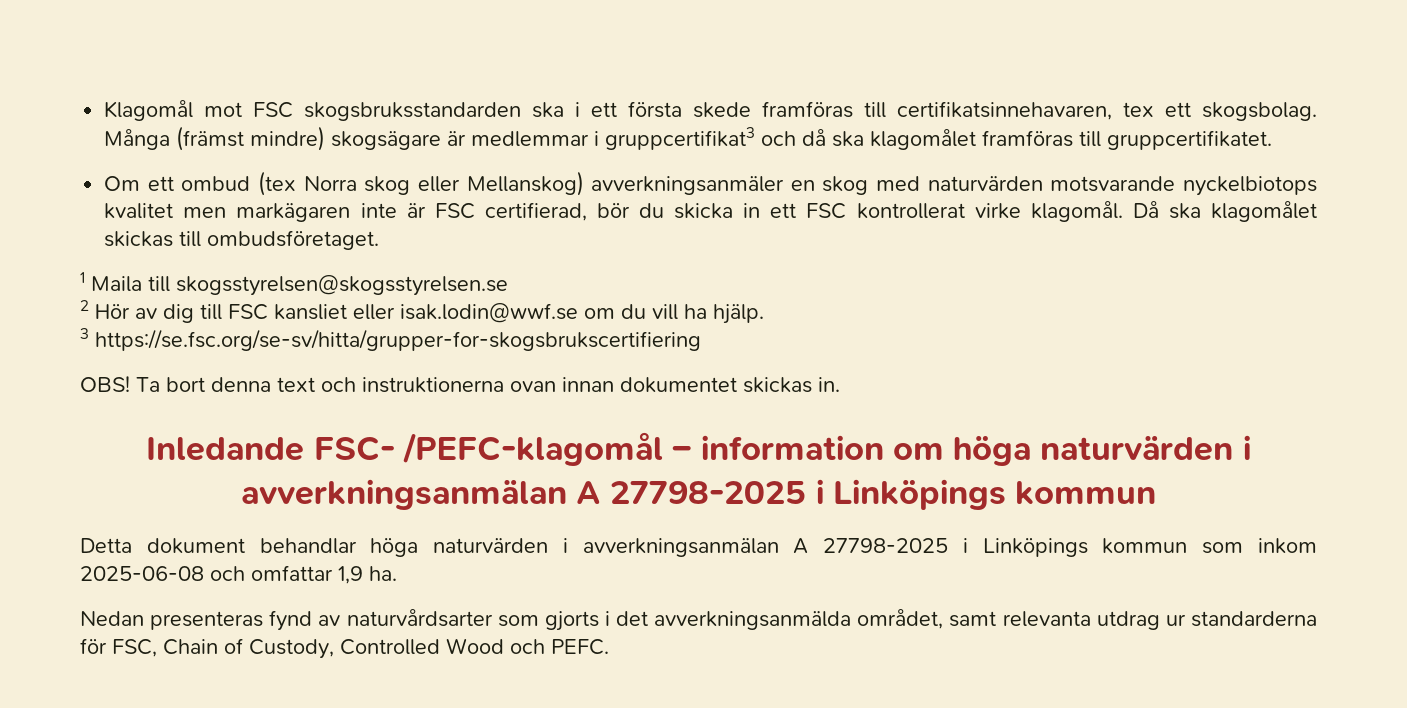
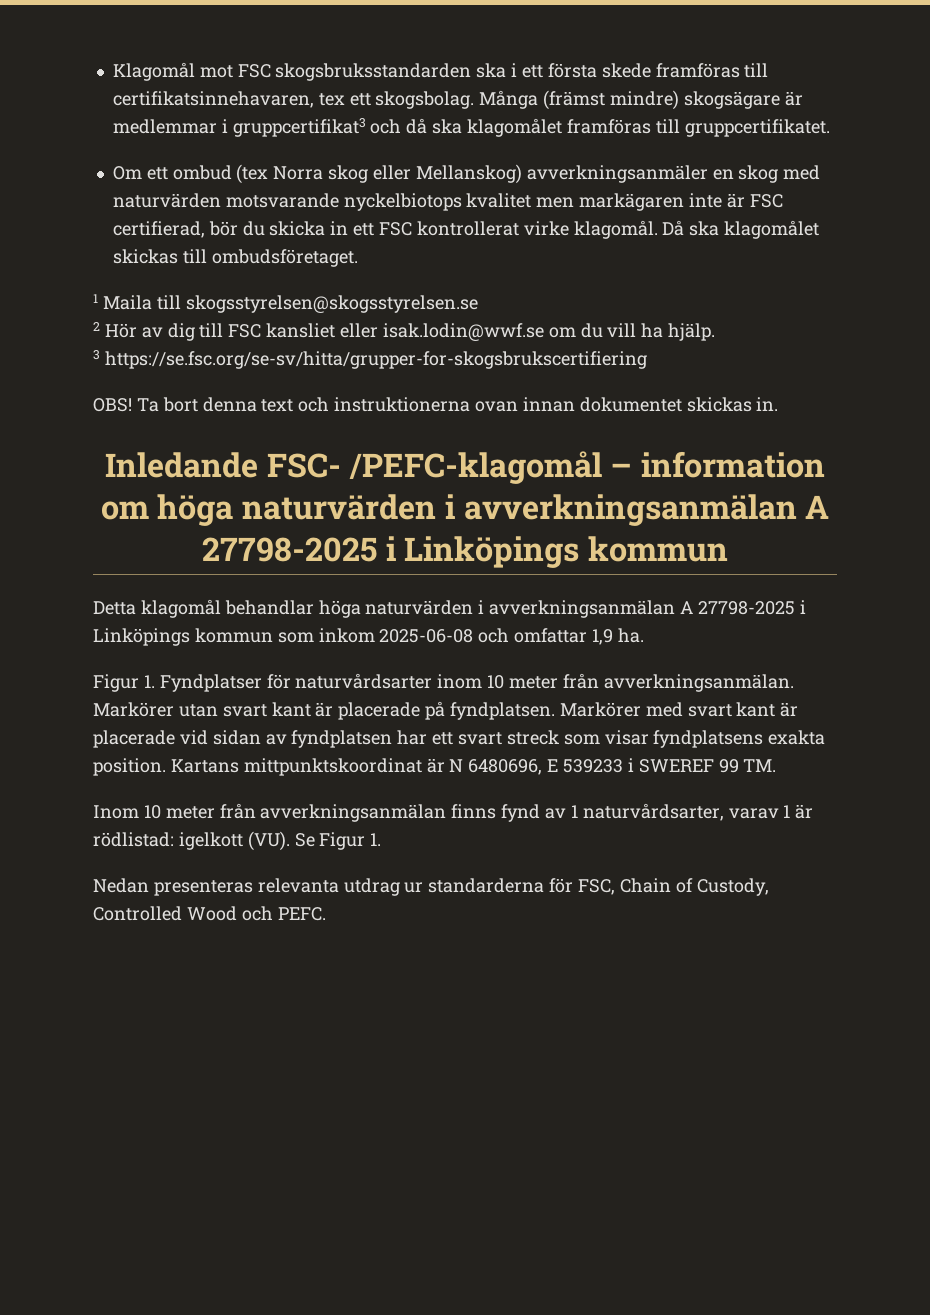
[146,538,245,554] dokument -> [140,599,221,618] klagomål
[80,609,997,631] Nedan presenteras fynd av naturvårdsarter som gjorts i det avverkningsanmälda området, samt -> [93,673,794,692] [93,701,799,720] [93,730,826,748] [93,758,777,776] [93,803,814,822] [93,831,382,851] [93,878,253,896] Figur 1. Fyndplatser för naturvårdsarter inom 10 meter från avverkningsanmälan. Markörer utan svart kant är placerade på fyndplatsen. Markörer med svart kant är placerade vid sidan av fyndplatsen har ett svart streck som visar fyndplatsens exakta position. Kartans mittpunktskoordinat är N 6480696, E 539233 i SWEREF 99 TM. // Inom 10 meter från avverkningsanmälan finns fynd av 1 naturvårdsarter, varav 1 är rödlistad: igelkott (VU). Se Figur 1. // Nedan presenteras

